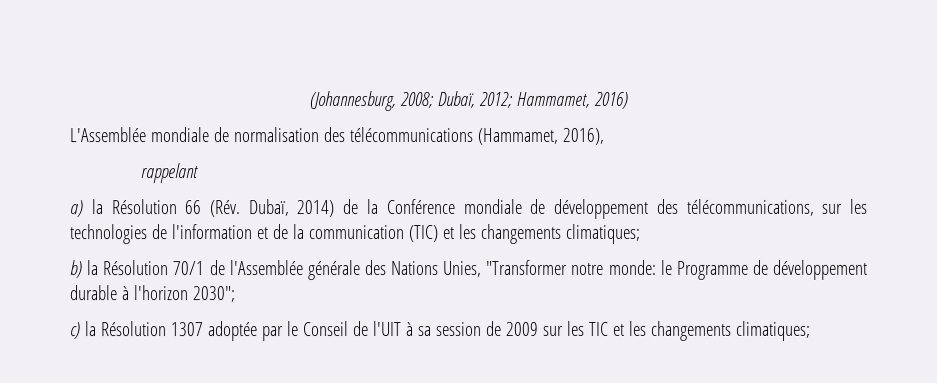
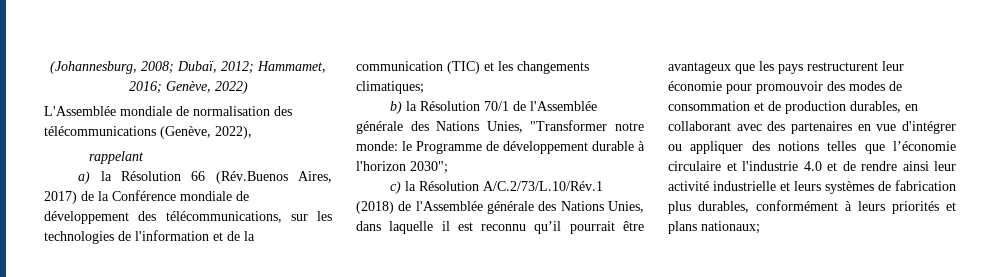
[592,91,628,109] 2016) -> [128,81,248,94] 2016; Genève, 2022)
[476,127,604,145] (Hammamet, 2016), -> [160,126,252,139] (Genève, 2022),
[210,199,336,218] (Rév. Dubaï, 2014) -> [215,171,333,184] [44,191,77,204] (Rév.Buenos Aires, 2017)
[170,320,811,342] 1307 adoptée par le Conseil de l'UIT à sa session de 2009 sur les TIC et les changements climatiques; -> [483,181,604,191] [356,201,644,214] [356,221,644,234] [668,61,904,74] [668,81,902,94] [668,101,918,114] [668,121,956,134] [668,141,956,154] [668,161,956,171] [668,180,956,194] [668,200,956,214] [668,221,760,234] A/C.2/73/L.10/Rév.1 (2018) de l'Assemblée générale des Nations Unies, dans laquelle il est reconnu qu’il pourrait être avantageux que les pays restructurent leur économie pour promouvoir des modes de consommation et de production durables, en collaborant avec des partenaires en vue d'intégrer ou appliquer des notions telles que l’économie circulaire et l'industrie 4.0 et de rendre ainsi leur activité industrielle et leurs systèmes de fabrication plus durables, conformément à leurs priorités et plans nationaux;

